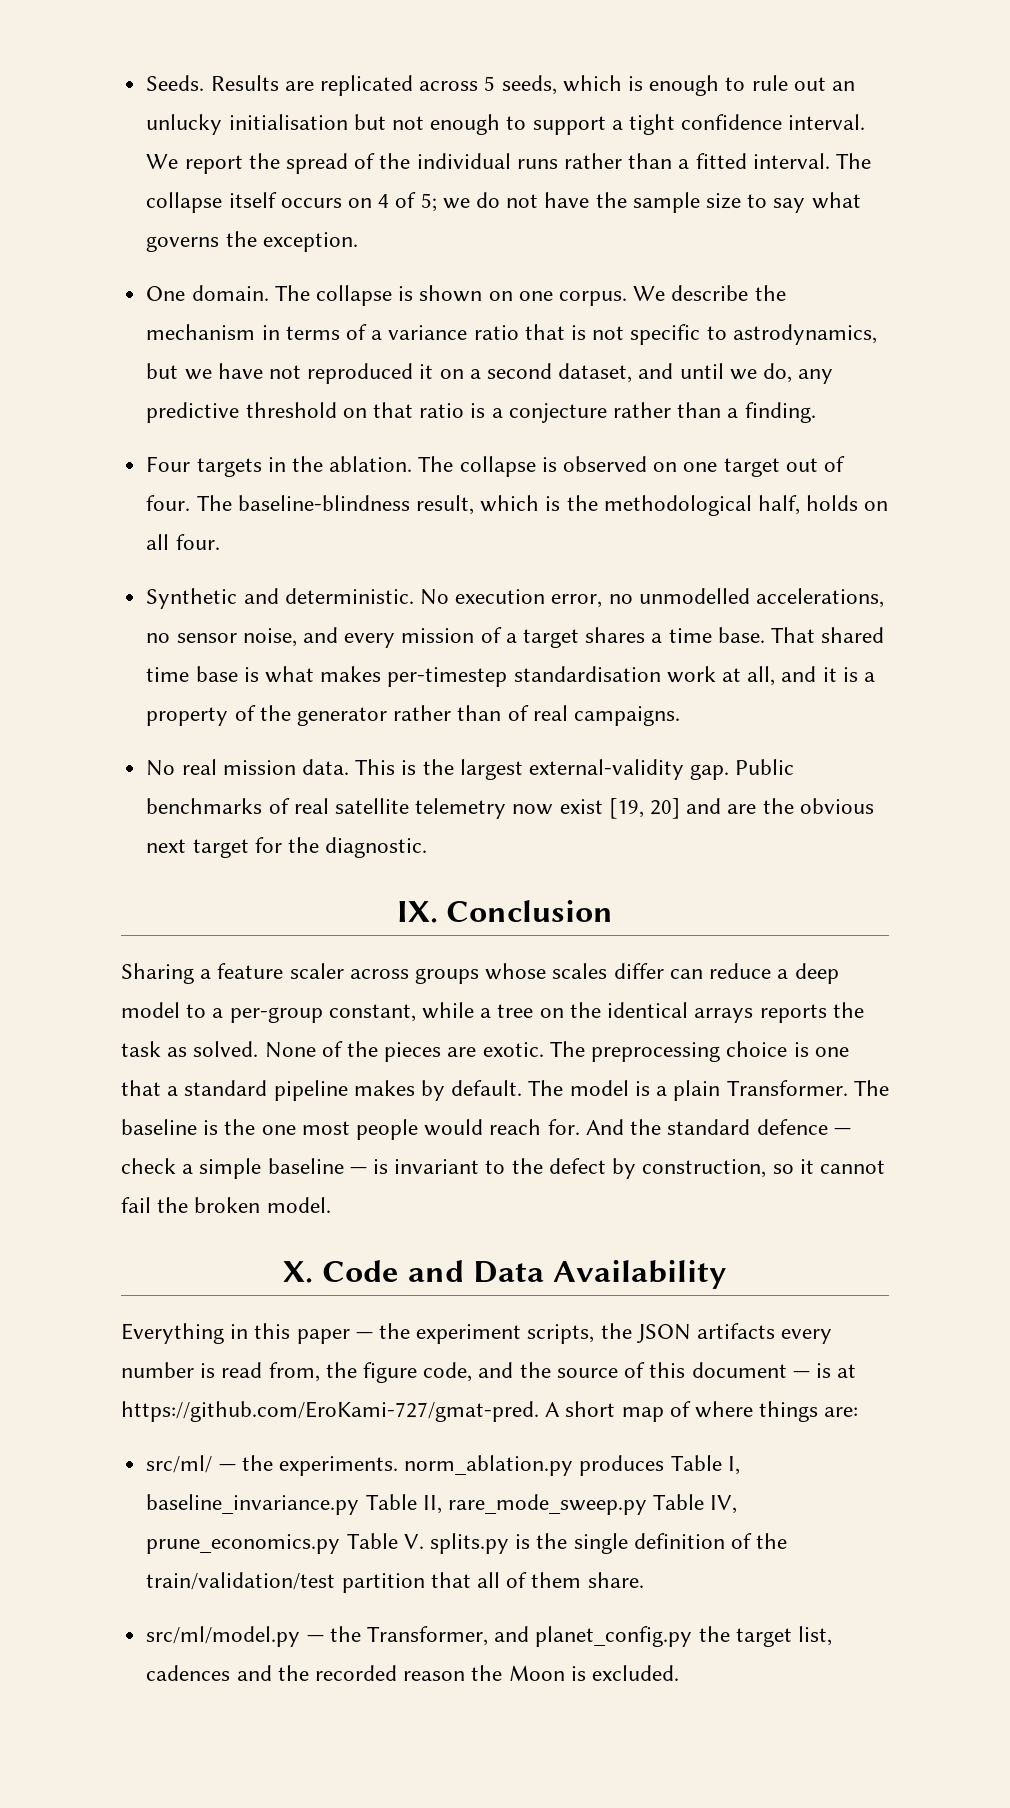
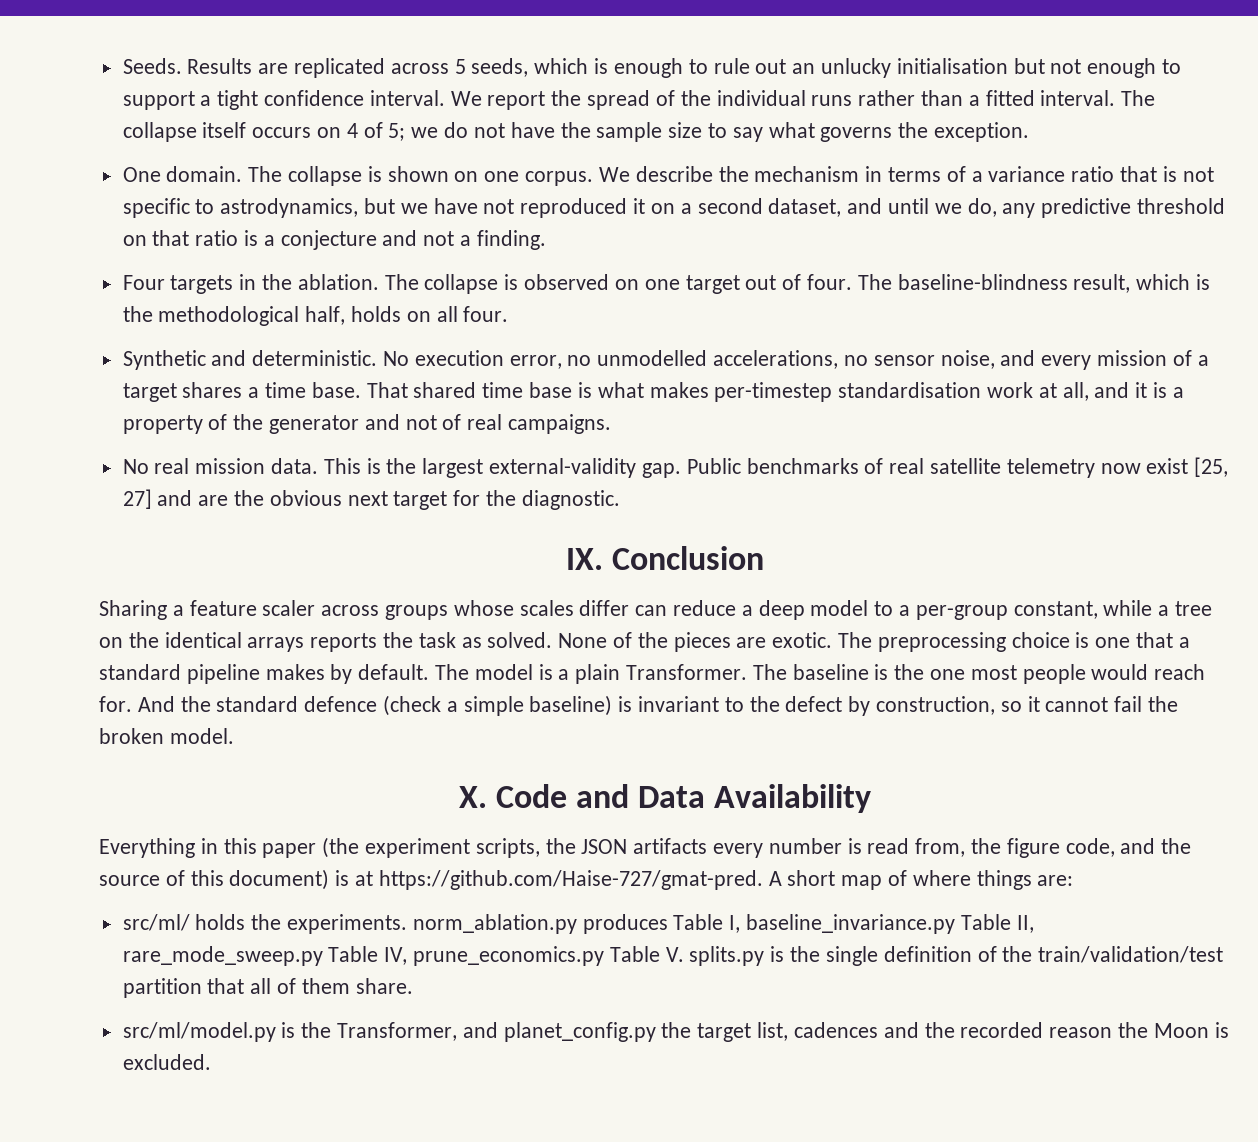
[612,402,722,418] rather than -> [382,230,455,246] and not
[393,705,502,721] rather than -> [364,414,437,430] and not
[608,798,680,819] [19, 20] -> [1194,457,1229,477] [122,489,152,509] [25, 27]
[833,1128,851,1135] [121,1158,367,1179] — check a simple baseline — -> [383,695,613,716] (check a simple baseline)
[355,1323,411,1339] — the -> [322,837,360,858] (the
[691,1362,810,1378] document — -> [229,869,330,890] document)
[121,1401,539,1422] https://github.com/EroKami-727/gmat-pred. -> [378,870,763,890] https://github.com/Haise-727/gmat-pred.
[218,1464,236,1471] — -> [195,914,246,930] holds
[306,1635,324,1642] — -> [281,1022,296,1038] is

